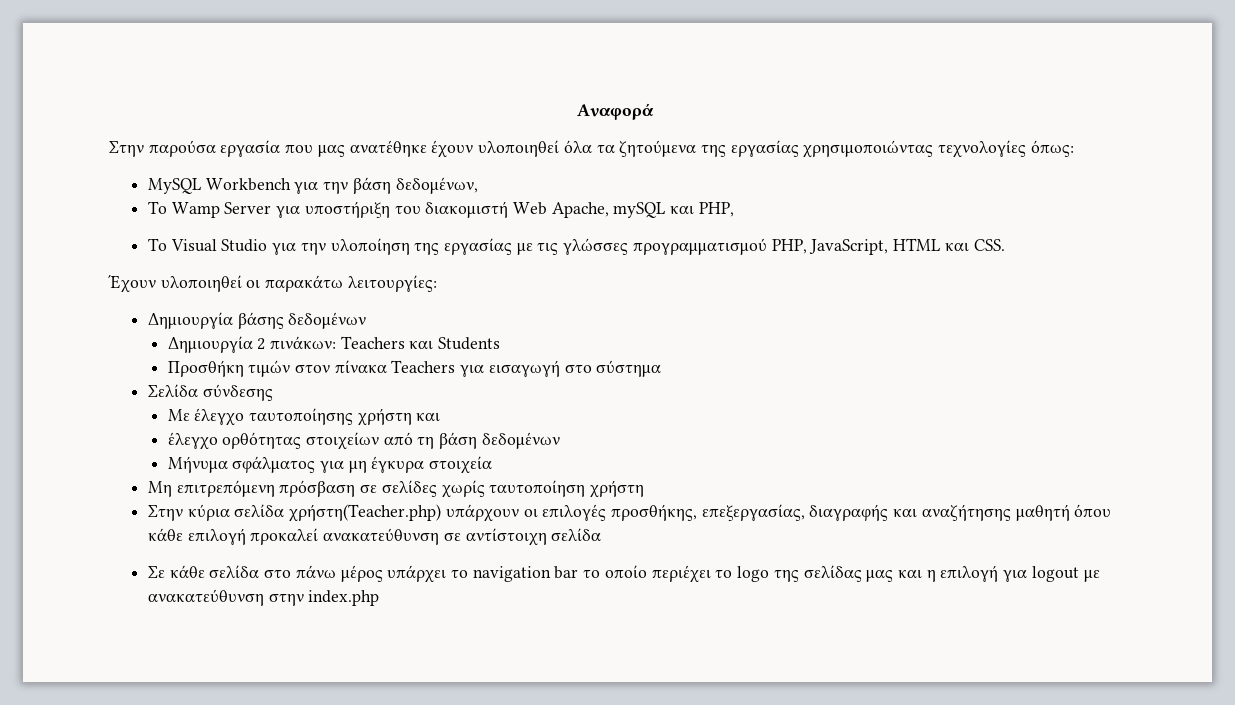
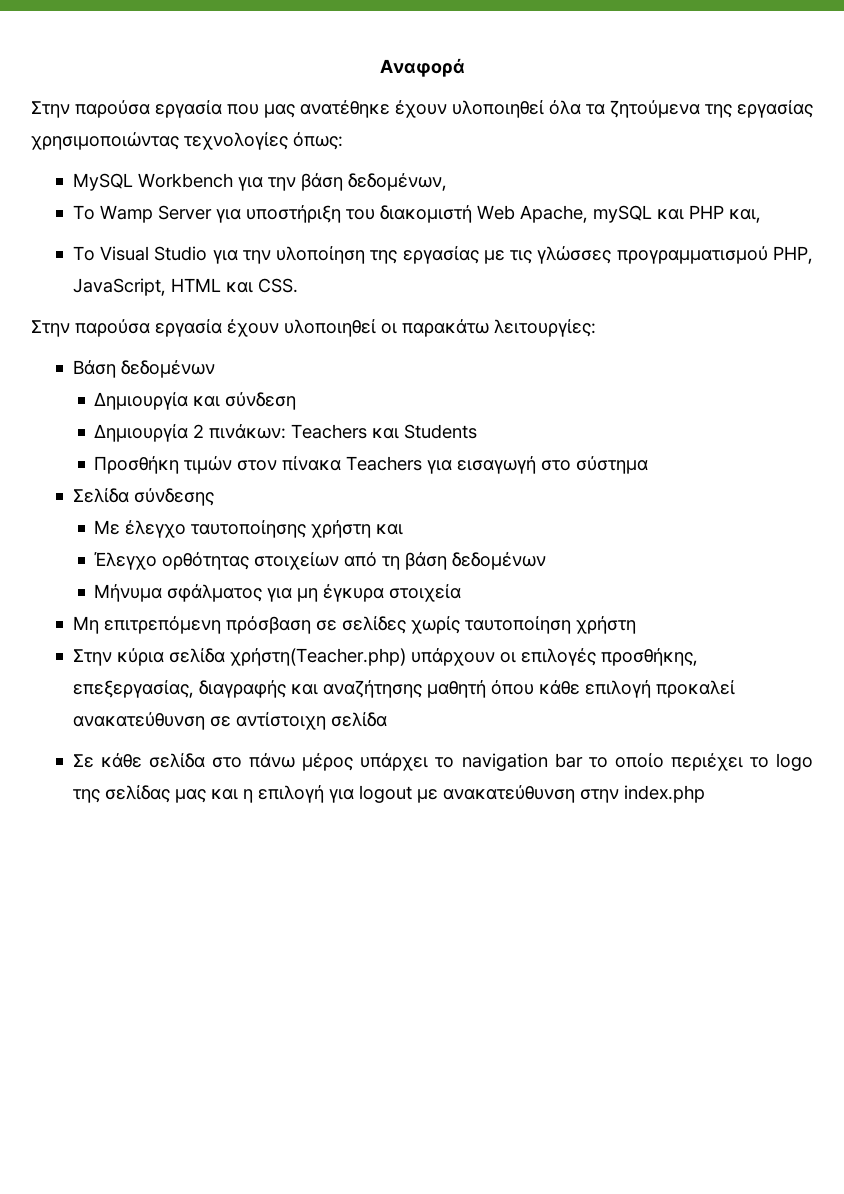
[698,202,734,217] PHP, -> [688,205,761,223] PHP και,
[108,274,156,293] Έχουν -> [31,319,279,337] Στην παρούσα εργασία έχουν
[147,312,367,329] // Δημιουργία βάσης δεδομένων -> [72,360,215,378] [94,392,297,410] // Βάση δεδομένων // Δημιουργία και σύνδεση
[167,432,218,450] έλεγχο -> [94,552,158,570] Έλεγχο

